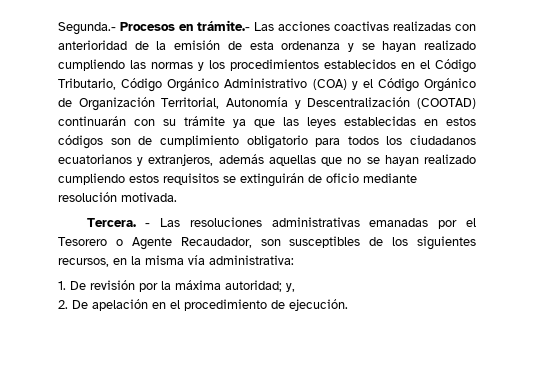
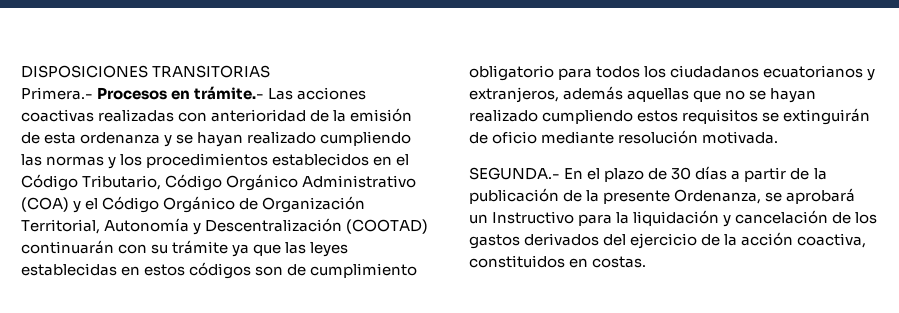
[58,22,116,35] Segunda.- -> [21,65,271,78] [21,87,93,100] DISPOSICIONES TRANSITORIAS // Primera.-
[86,217,477,229] [58,236,476,250] [58,255,294,267] [58,280,295,292] [58,299,348,311] Tercera. - Las resoluciones administrativas emanadas por el Tesorero o Agente Recaudador, son susceptibles de los siguientes recursos, en la misma vía administrativa: // 1. De revisión por la máxima autoridad; y, // 2. De apelación en el procedimiento de ejecución. -> [469,166,827,182] [469,188,856,204] [469,210,878,227] [469,232,867,249] [469,255,647,268] SEGUNDA.- En el plazo de 30 días a partir de la publicación de la presente Ordenanza, se aprobará un Instructivo para la liquidación y cancelación de los gastos derivados del ejercicio de la acción coactiva, constituidos en costas.

